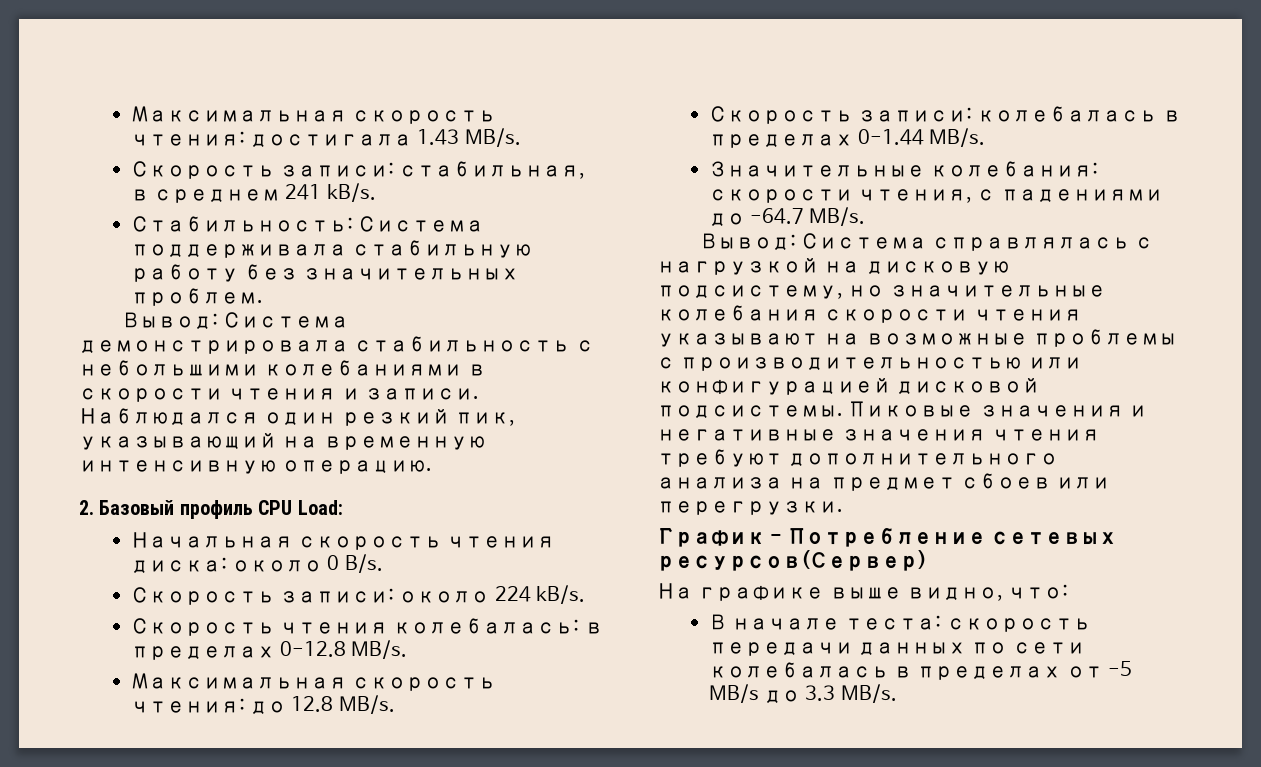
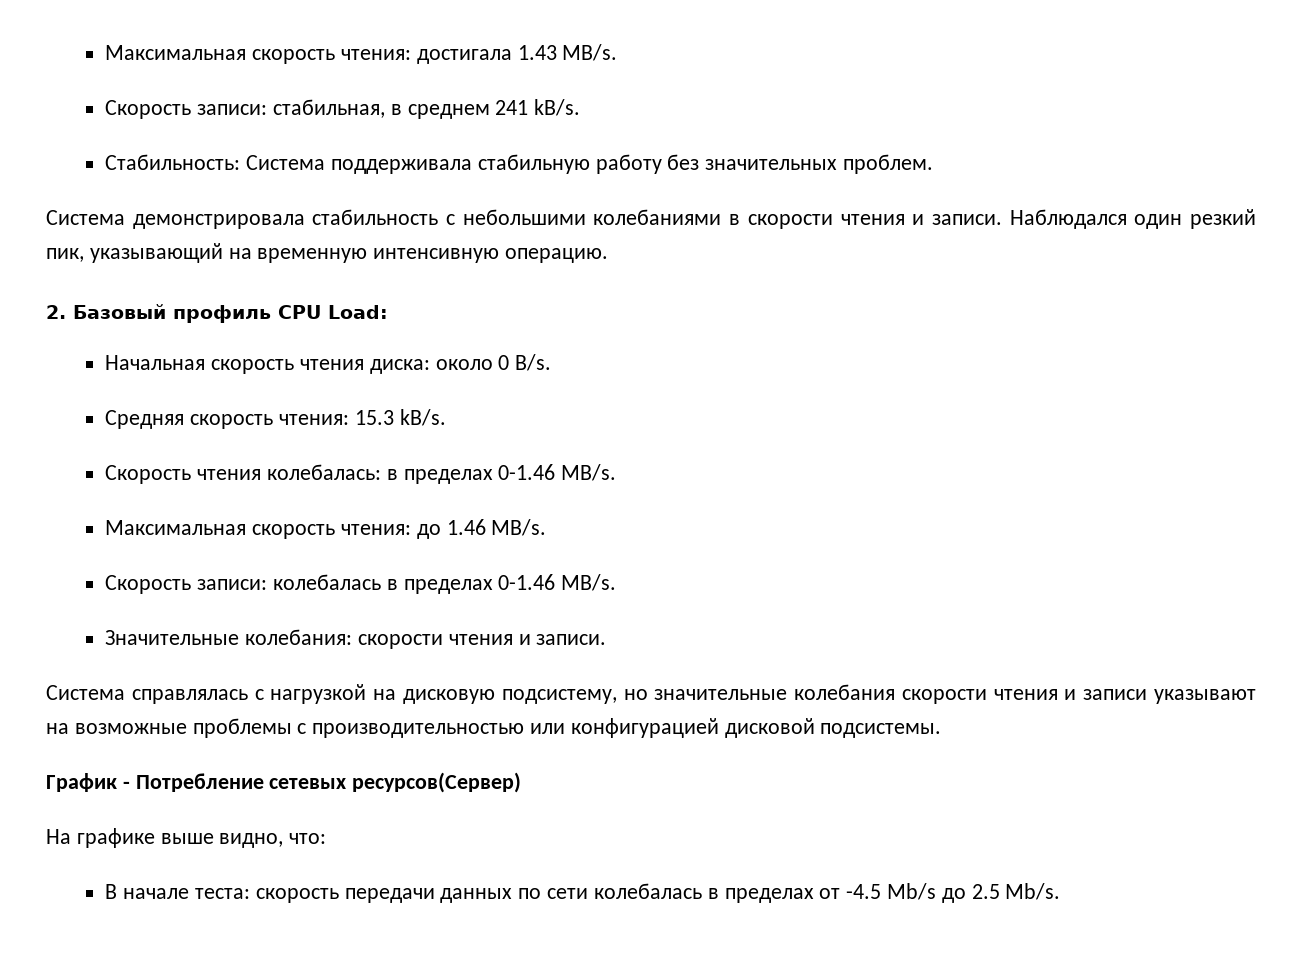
[121,312,218,330] Вывод: -> (934, 164) none
[130,586,531,605] Скорость записи: около 224 -> [105,410,394,429] Средняя скорость чтения: 15.3
[280,641,347,657] 0-12.8 -> [498,464,556,480] 0-1.46
[291,696,334,712] 12.8 -> [446,519,486,535] 1.46
[858,129,925,145] 0-1.44 -> [498,574,556,590] 0-1.46
[858,189,1163,203] [708,207,866,227] [699,233,796,251] чтения, с падениями до -64.7 MB/s. // Вывод: -> [448,634,607,645] чтения и записи. //
(1082, 315) none -> [1064,689,1148,700] и записи
[848,401,1147,417] [657,429,1100,441] [657,449,1059,467] [657,473,1111,491] [657,501,843,515] Пиковые значения и негативные значения чтения требуют дополнительного анализа на предмет сбоев или перегрузки. -> (942, 730) none
[1107,661,1132,676] [708,684,897,704] -5 MB/s до 3.3 MB/s. -> [846,883,1061,903] -4.5 Mb/s до 2.5 Mb/s.

